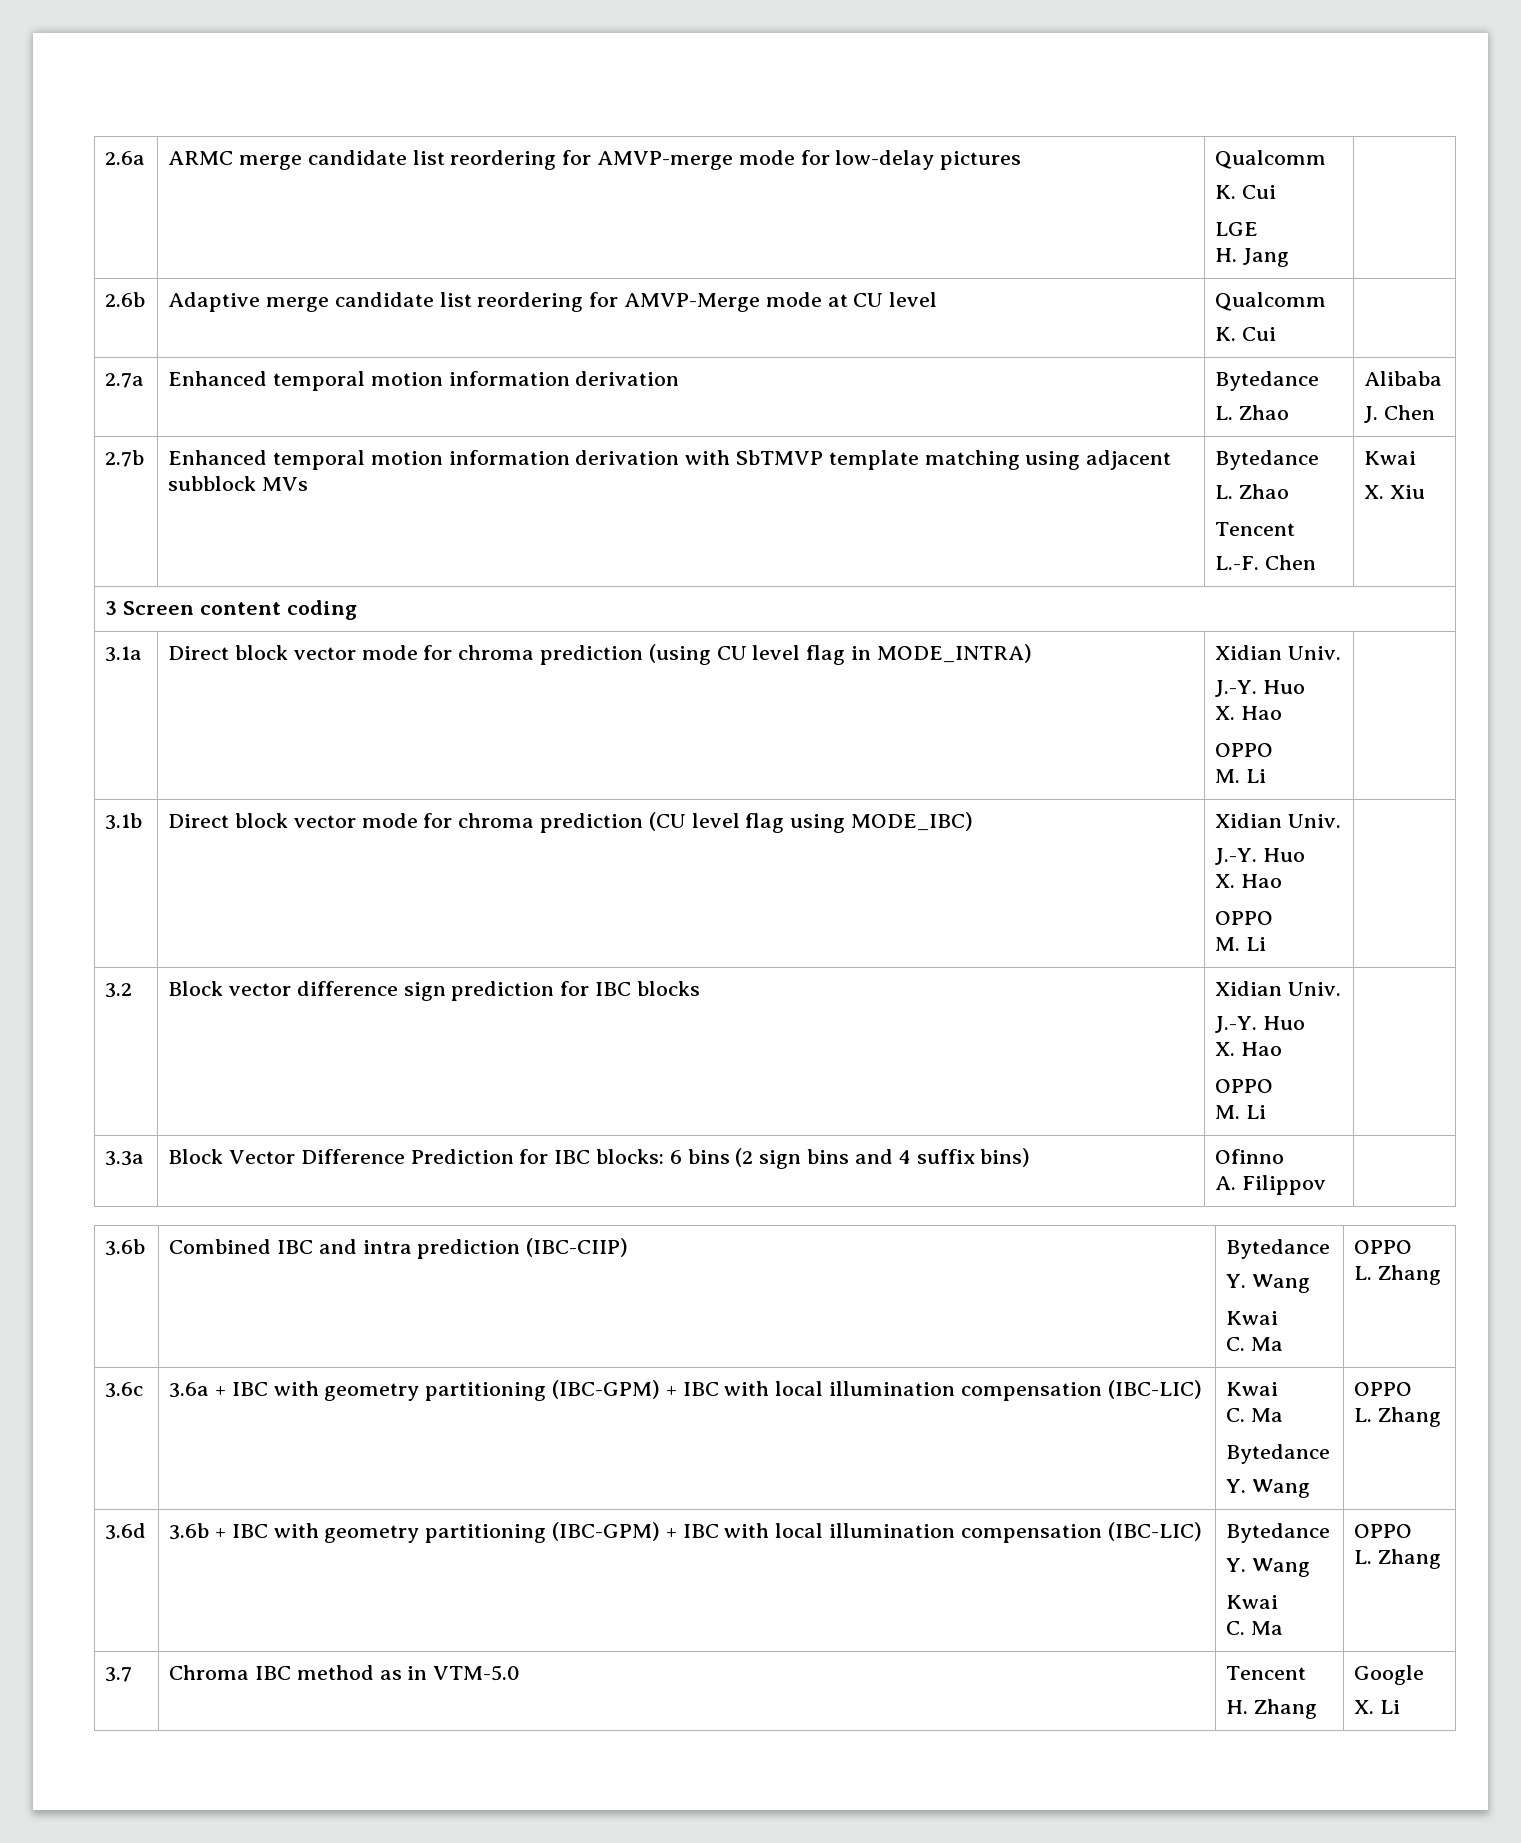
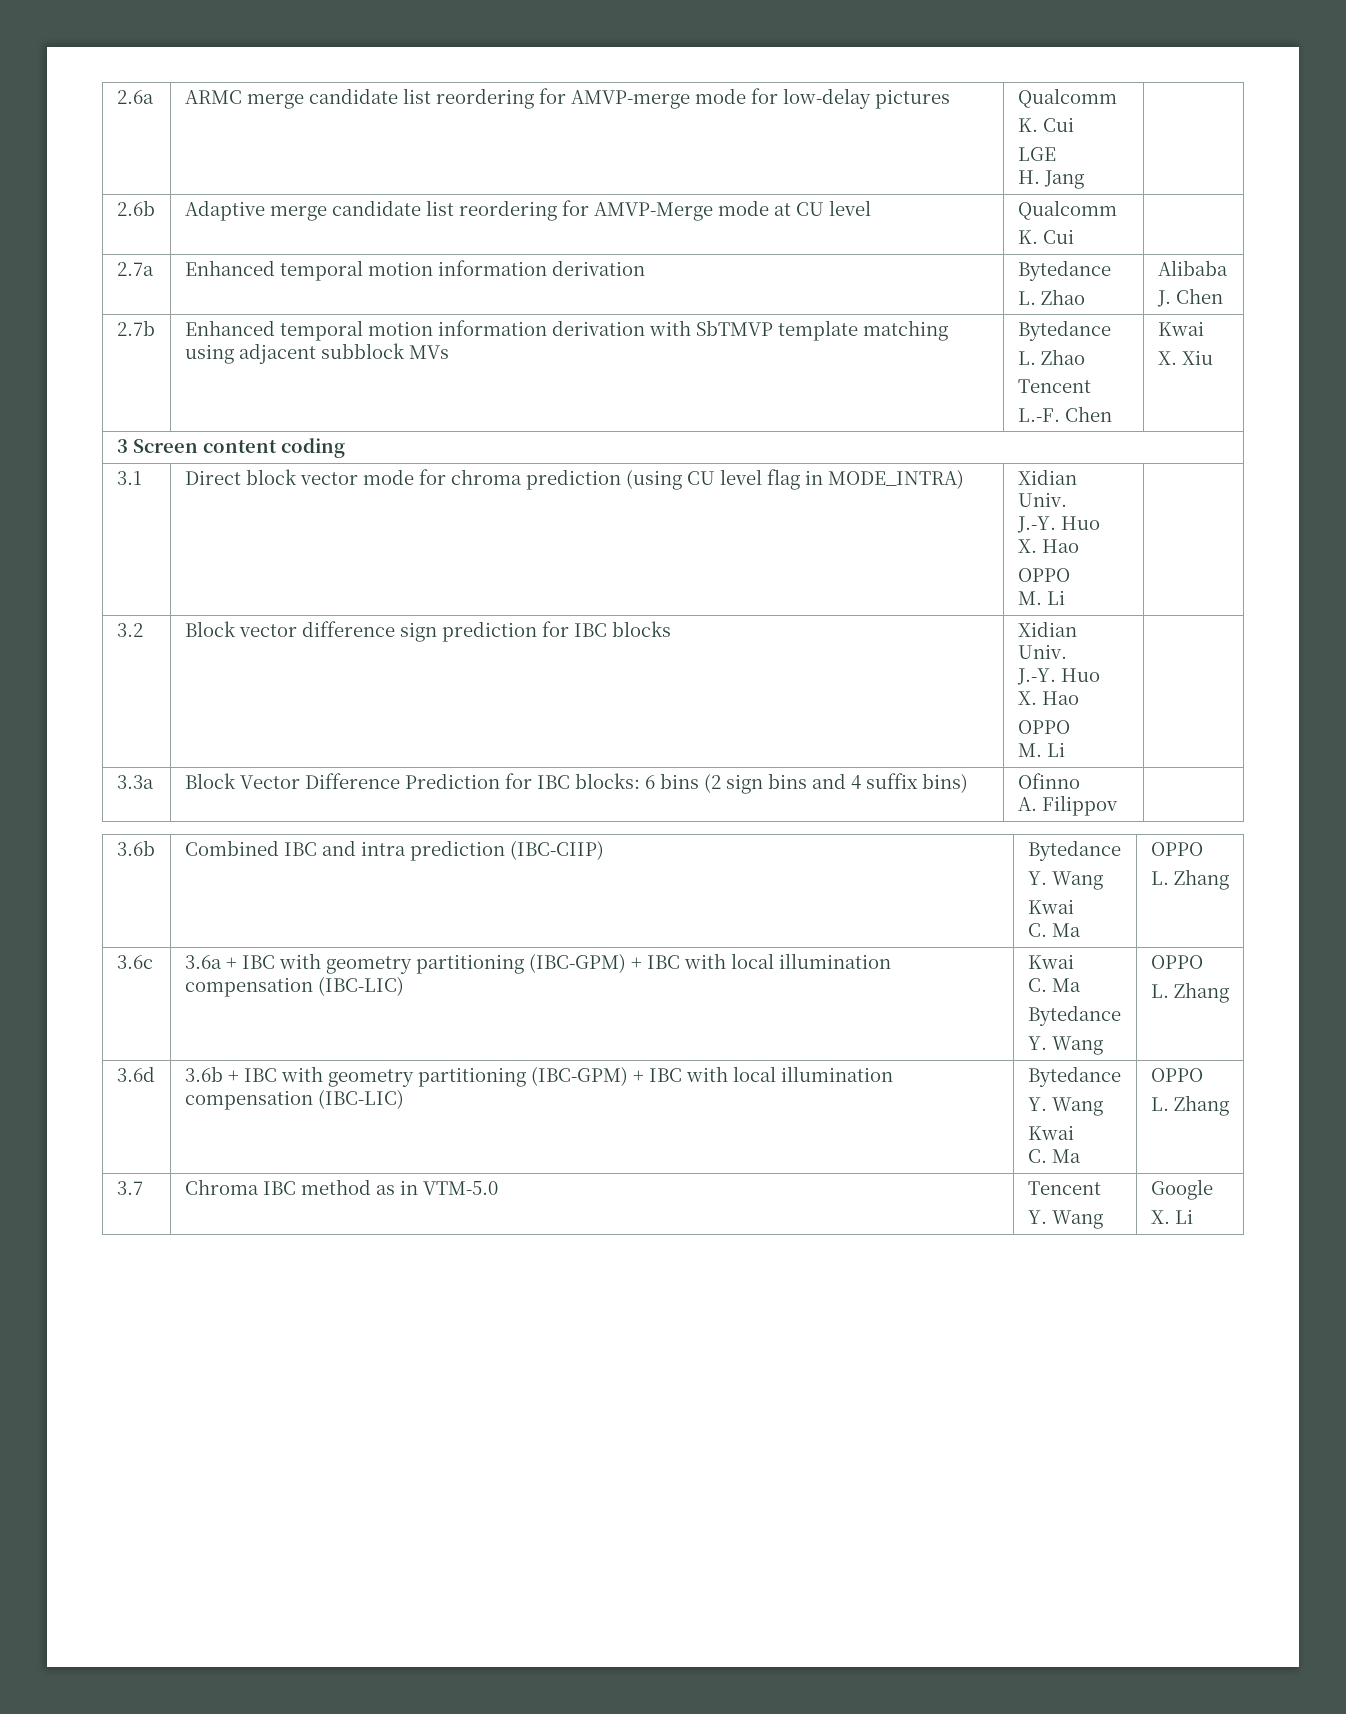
[105,646,143,662] 3.1a -> [116,471,142,485] 3.1
[105,813,143,830] [168,812,974,833] [1215,813,1342,828] [1215,848,1306,865] [1215,874,1283,888] [1215,911,1274,925] [1215,937,1267,951] // 3.1b | Direct block vector mode for chroma prediction (CU level flag using MODE_IBC) | Xidian Univ. // J.-Y. Huo // X. Hao // OPPO // M. Li | -> (1065, 597) none
[1226,1699,1318,1719] H. Zhang -> [1027,1210,1103,1229] Y. Wang

